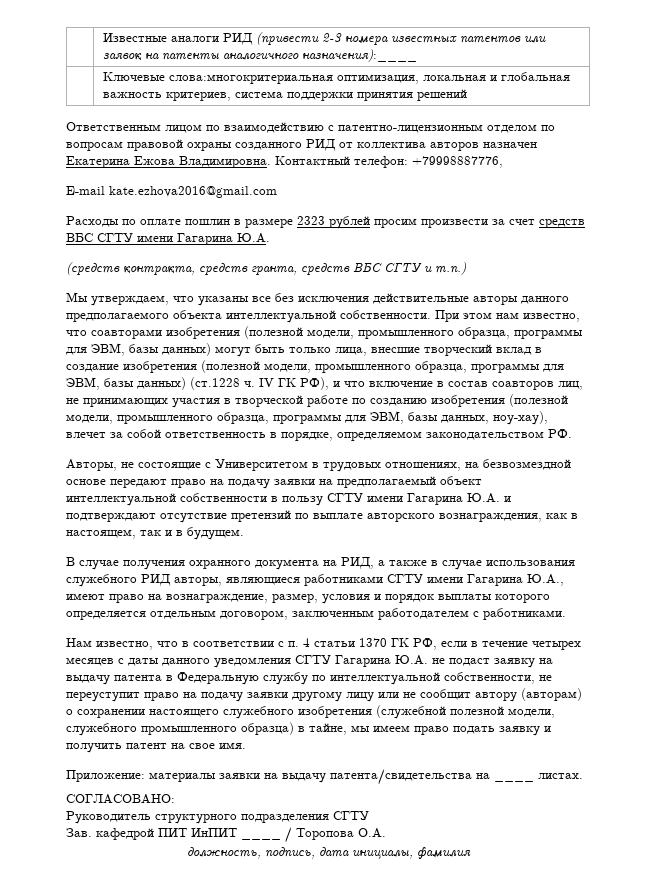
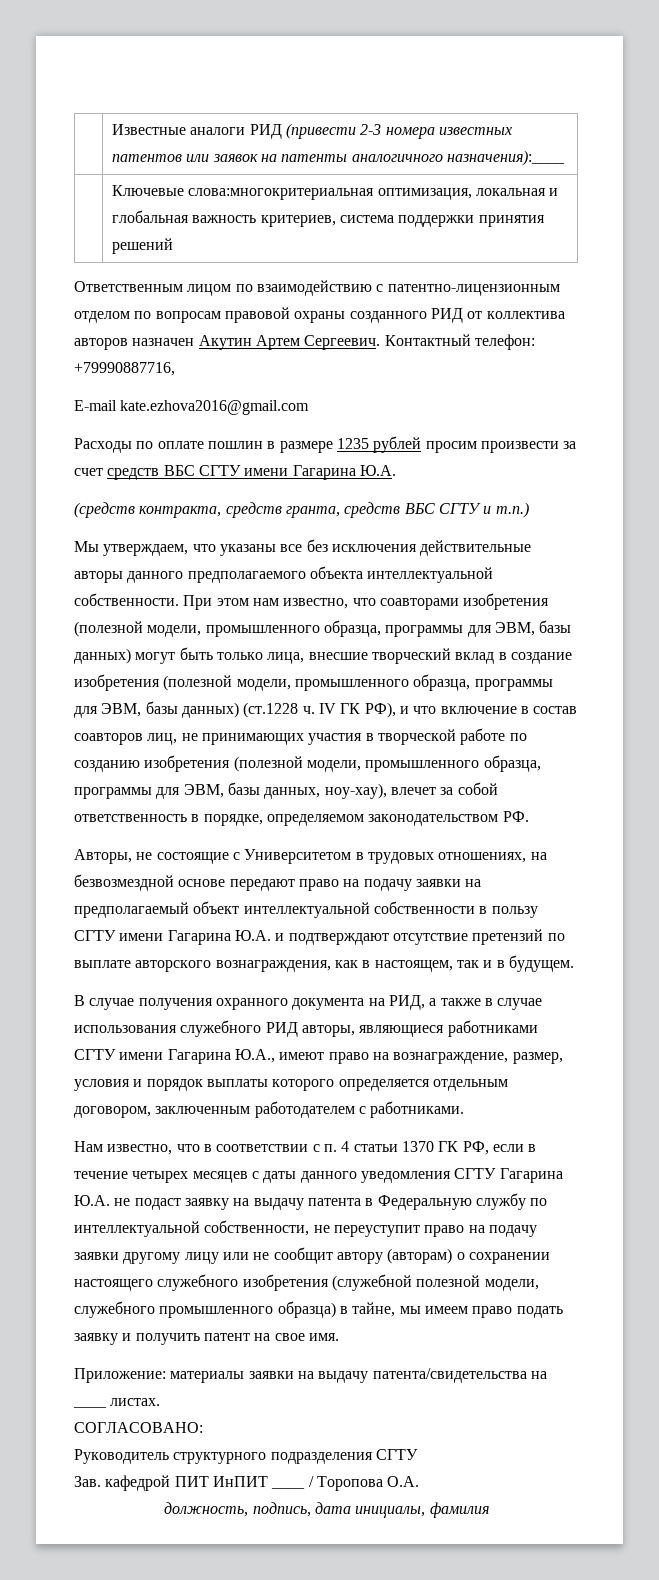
[66,156,271,168] Екатерина Ежова Владимировна. -> [198,335,381,350] Акутин Артем Сергеевич.
[412,156,503,168] +79998887776, -> [74,362,175,376] +79990887716,
[297,216,325,225] 2323 -> [336,438,369,449] 1235

